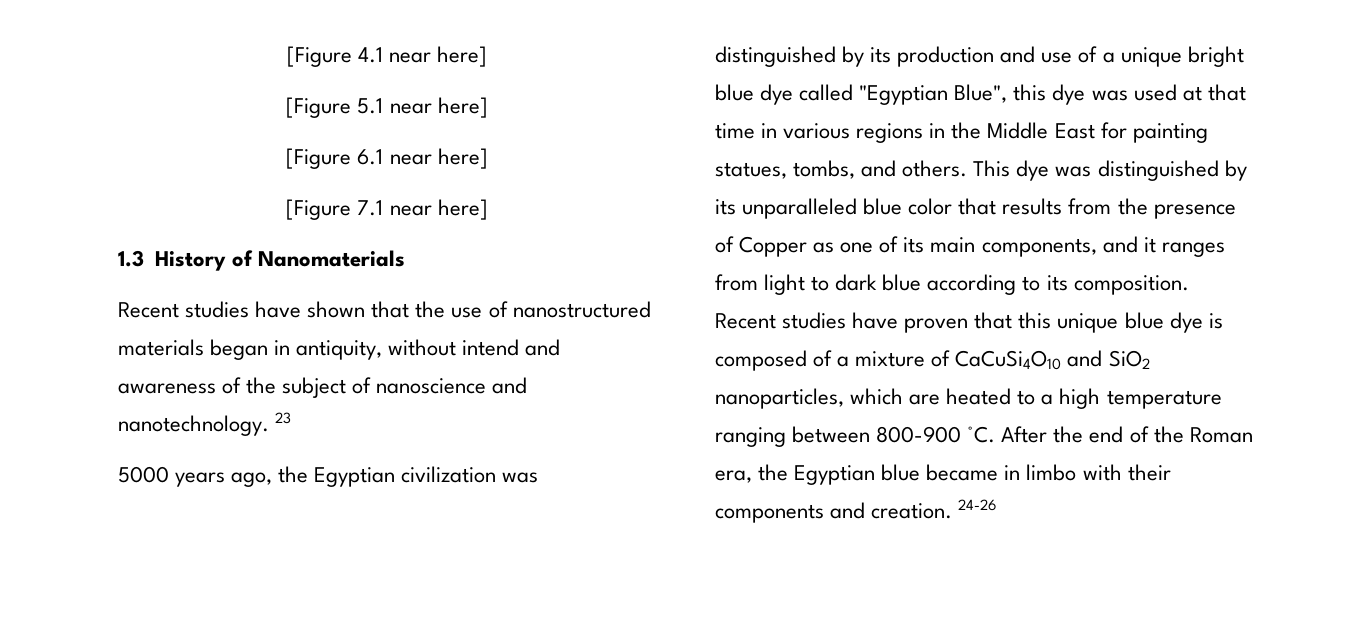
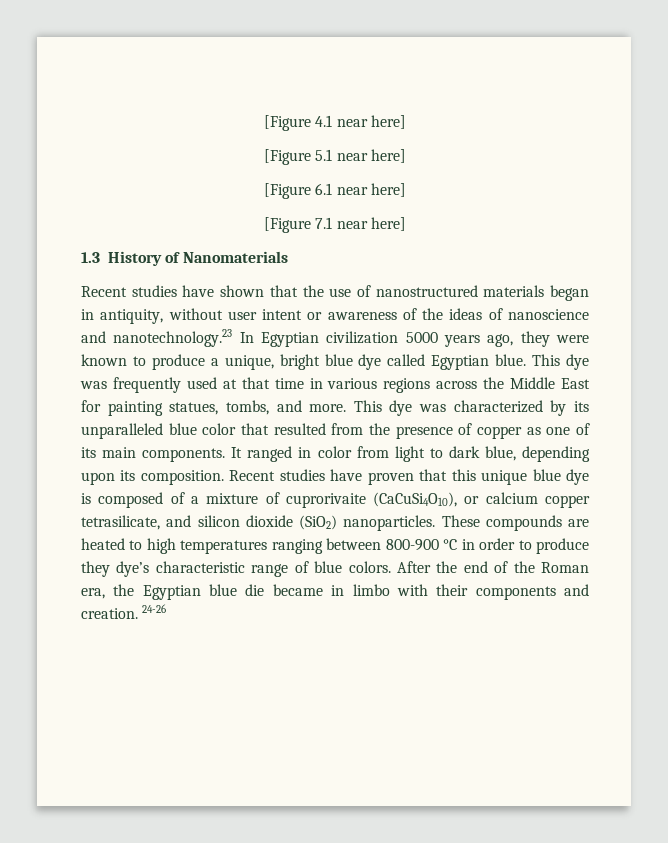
[462,339,561,356] intend and -> [227,309,323,320] user intent or
[282,377,347,398] subject -> [449,308,483,320] ideas
[118,412,292,436] [118,466,539,487] [715,46,1182,67] nanotechnology. 23 // 5000 years ago, the Egyptian civilization was distinguished by its production and use of a unique -> [113,329,589,347] [81,354,274,370] nanotechnology.23 In Egyptian civilization 5000 years ago, they were known to produce a unique,
[859,84,1128,105] "Egyptian Blue", this dye was -> [431,354,589,370] [80,377,181,393] Egyptian blue. This dye was frequently
[929,123,946,138] in -> [436,381,478,389] across
[902,160,1219,181] others. This dye was distinguished -> [309,400,543,416] more. This dye was characterized
[1002,198,1063,215] results -> [273,423,326,435] resulted
[739,236,808,257] Copper -> [477,426,522,439] copper
[981,236,1225,257] components, and it ranges -> [142,446,352,462] components. It ranged in color
[882,274,1041,295] blue according to -> [484,446,590,462] [81,472,115,485] blue, depending upon
[955,350,1150,370] [715,388,1222,409] [715,426,996,447] CaCuSi4O10 and SiO2 nanoparticles, which are heated to a high temperature ranging between 800-900 °C. -> [285,492,590,508] [81,515,589,531] [81,538,589,554] [81,561,391,577] cuprorivaite (CaCuSi4O10), or calcium copper tetrasilicate, and silicon dioxide (SiO2) nanoparticles. These compounds are heated to high temperatures ranging between 800-900 °C in order to produce they dye’s characteristic range of blue colors.
(921, 472) none -> [245,584,265,596] die

